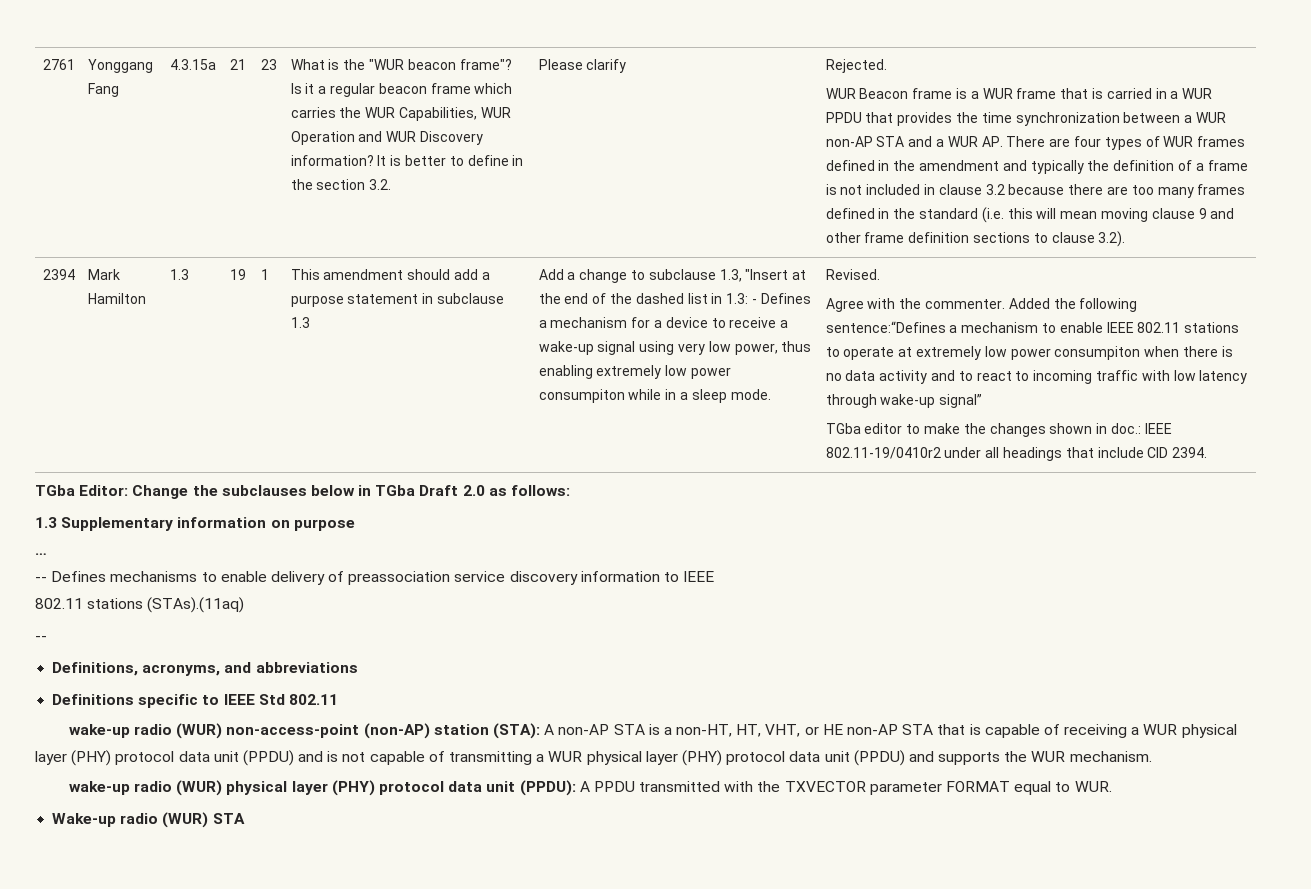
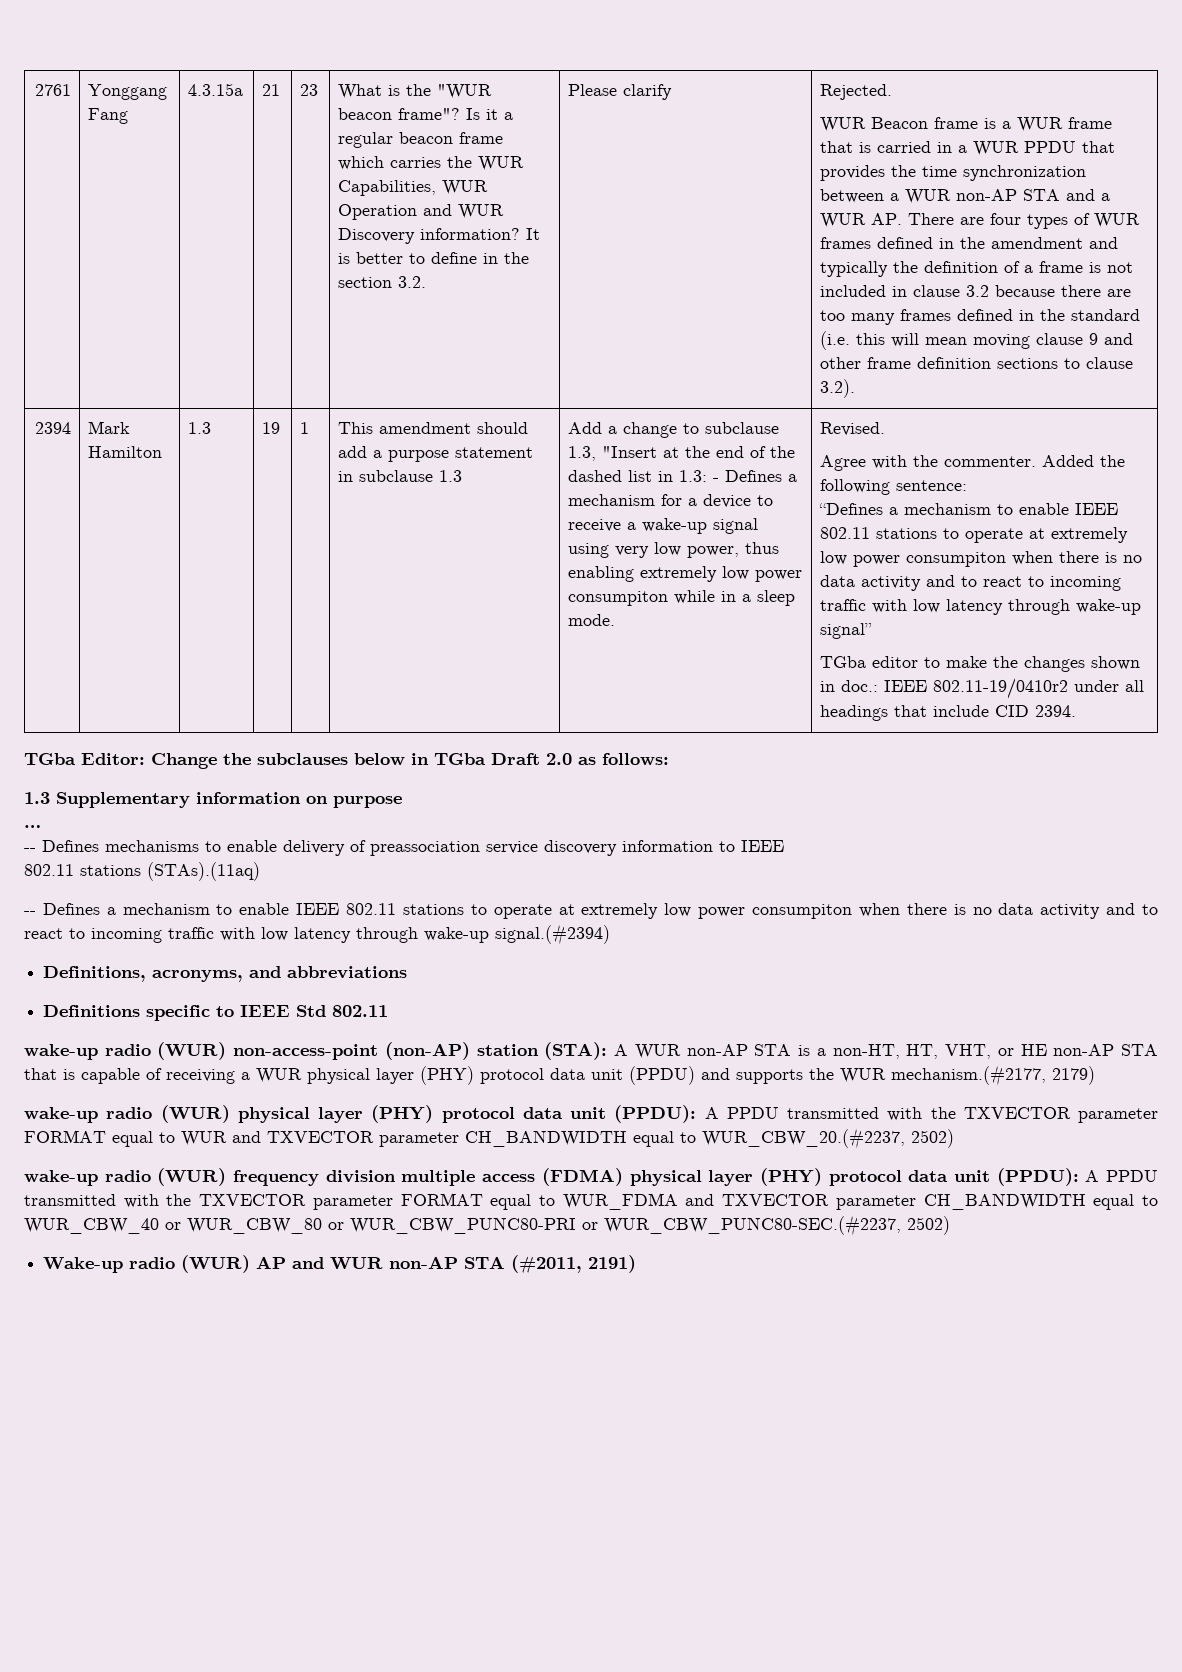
[825,321,946,333] sentence:“Defines -> [896,480,968,491] [819,503,884,515] sentence: // “Defines
(47, 638) none -> [42,903,1158,919] [24,924,610,945] Defines a mechanism to enable IEEE 802.11 stations to operate at extremely low power consumpiton when there is no data activity and to react to incoming traffic with low latency through wake-up signal.(#2394)
(555, 729) none -> [634,1044,681,1059] WUR
[327,750,934,766] is not capable of transmitting a WUR physical layer (PHY) protocol data unit (PPDU) and -> (730, 1074) none
[1069,751,1152,762] mechanism. -> [891,1065,1095,1086] mechanism.(#2177, 2179)
[1074,781,1112,792] [52,812,245,828] WUR. // Wake-up radio (WUR) STA -> [181,1128,954,1149] [24,1168,1158,1186] [24,1193,1158,1210] [24,1215,950,1236] [43,1255,637,1274] WUR and TXVECTOR parameter CH_BANDWIDTH equal to WUR_CBW_20.(#2237, 2502) // wake-up radio (WUR) frequency division multiple access (FDMA) physical layer (PHY) protocol data unit (PPDU): A PPDU transmitted with the TXVECTOR parameter FORMAT equal to WUR_FDMA and TXVECTOR parameter CH_BANDWIDTH equal to WUR_CBW_40 or WUR_CBW_80 or WUR_CBW_PUNC80-PRI or WUR_CBW_PUNC80-SEC.(#2237, 2502) // Wake-up radio (WUR) AP and WUR non-AP STA (#2011, 2191)

